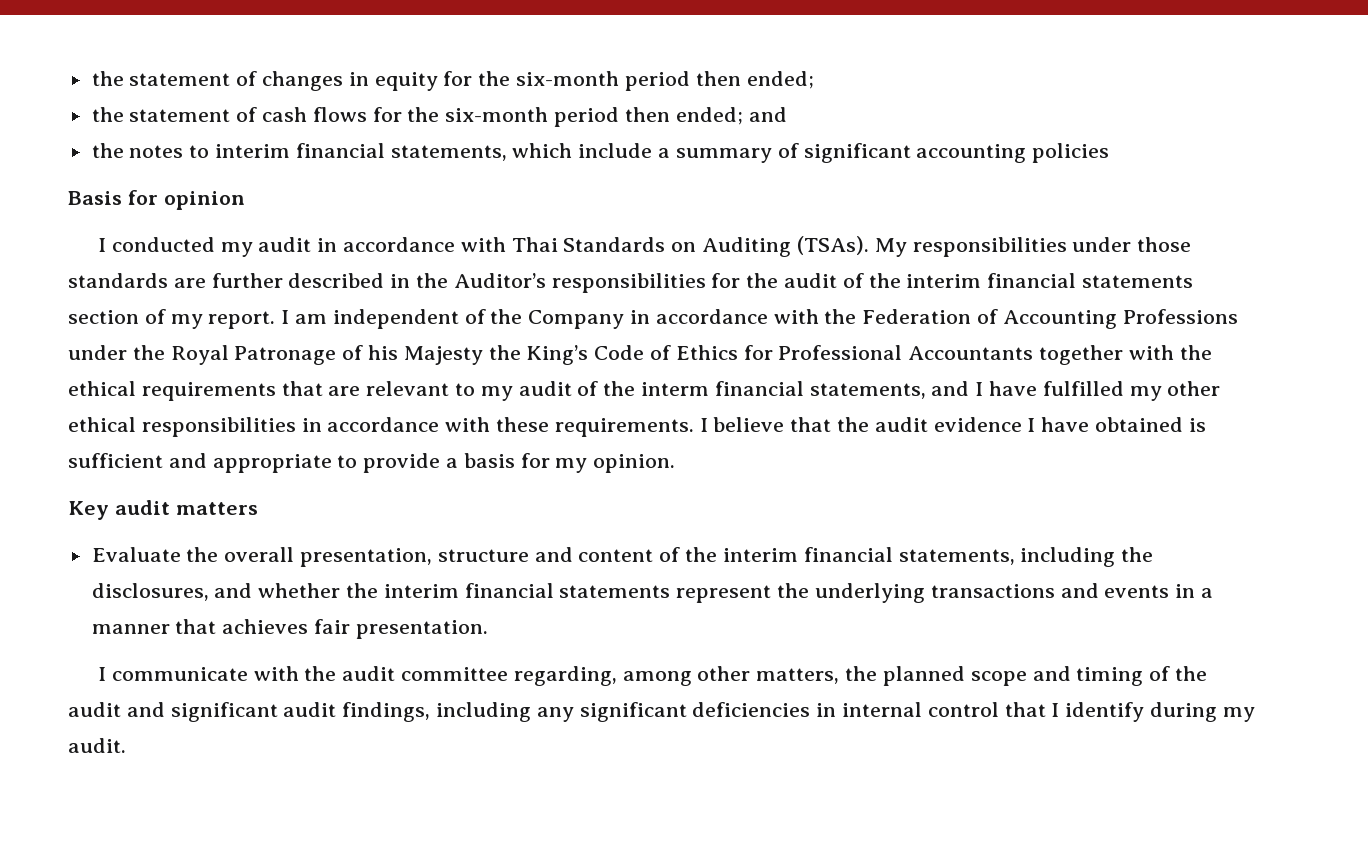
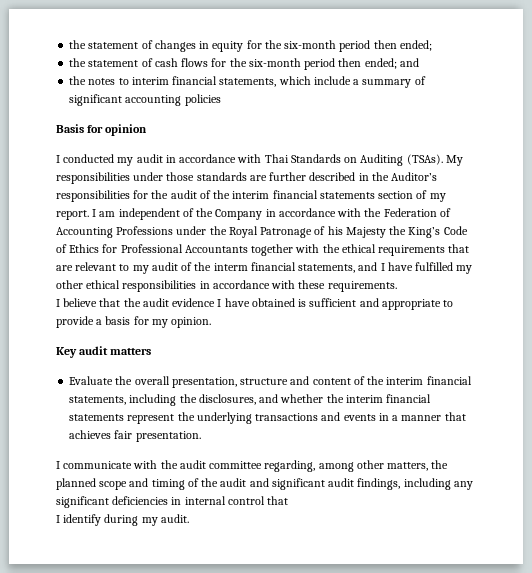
(694, 427) none -> (397, 286) //
(1046, 709) none -> (289, 500) //

